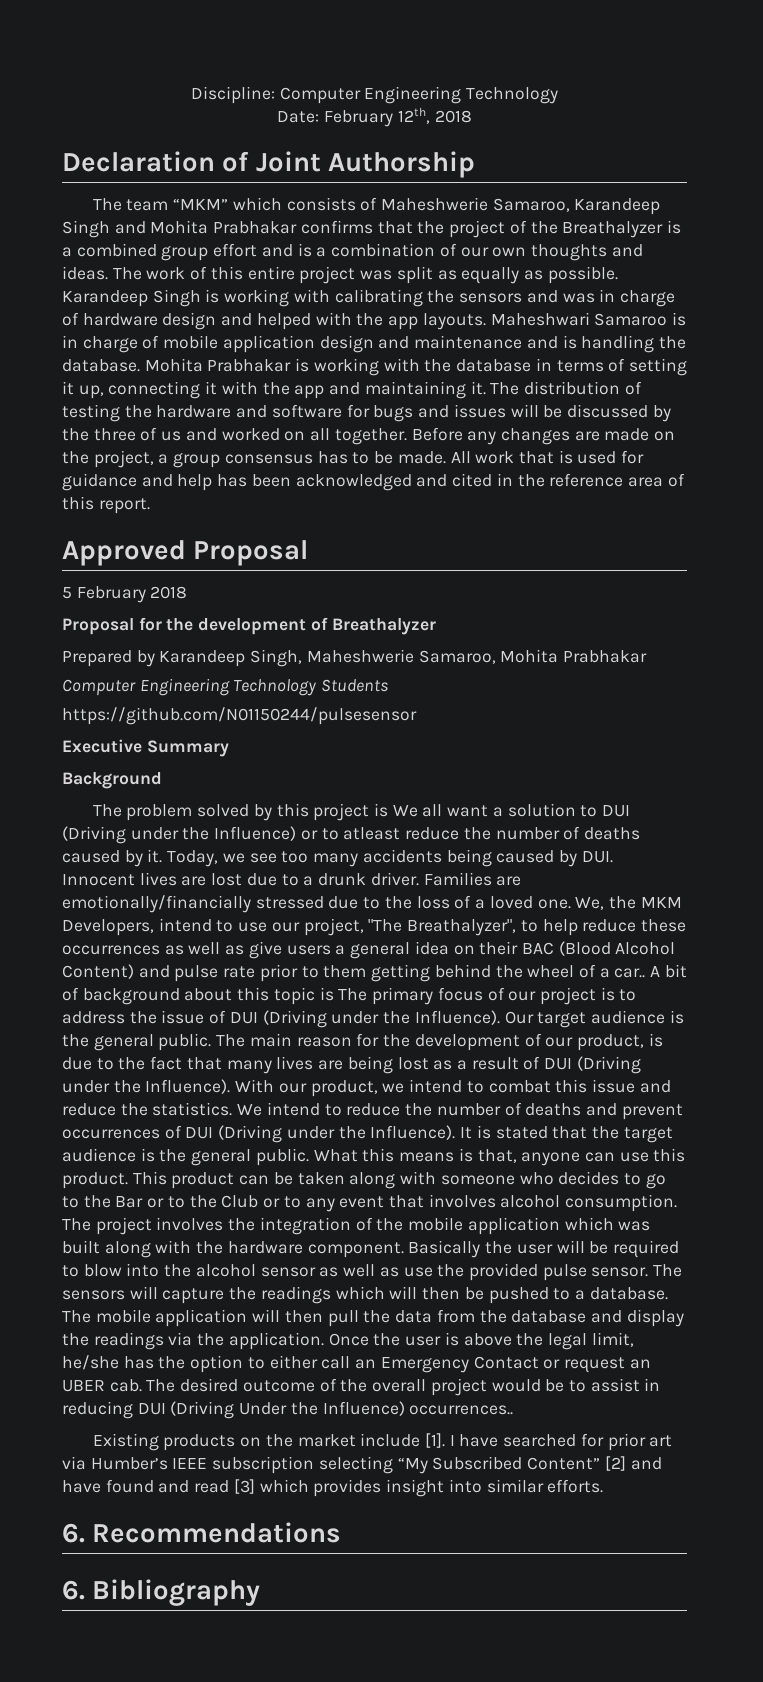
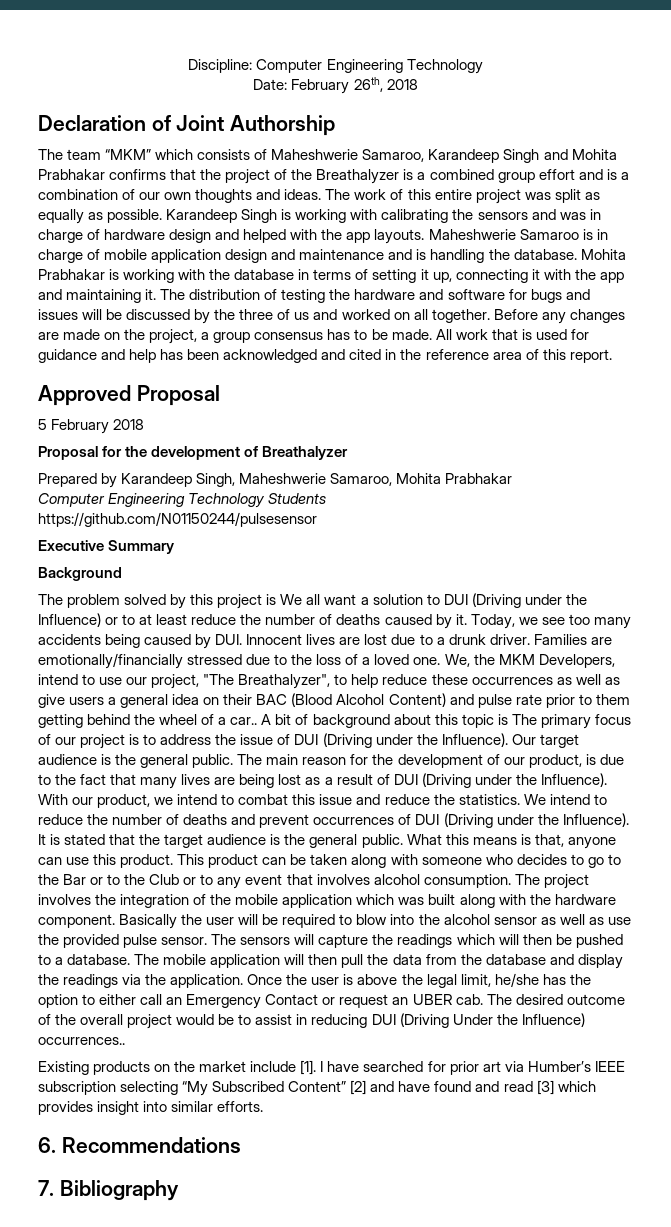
[397,107,430,124] 12th, -> [353,77,383,92] 26th,
[490,312,590,326] Maheshwari -> [428,229,516,240] Maheshwerie
[343,827,401,840] atleast -> [139,614,188,625] at least
[62,1580,85,1600] 6. -> [38,1180,54,1196] 7.

